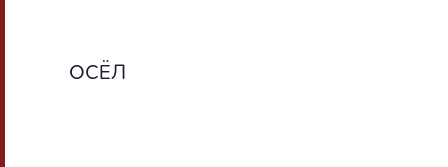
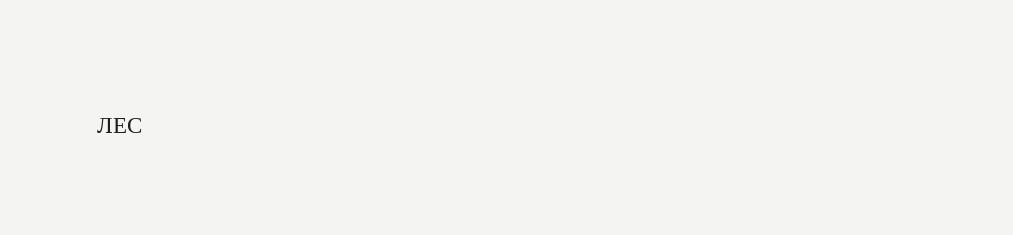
[69,60,126,80] ОСЁЛ -> [97,118,142,133] ЛЕС

